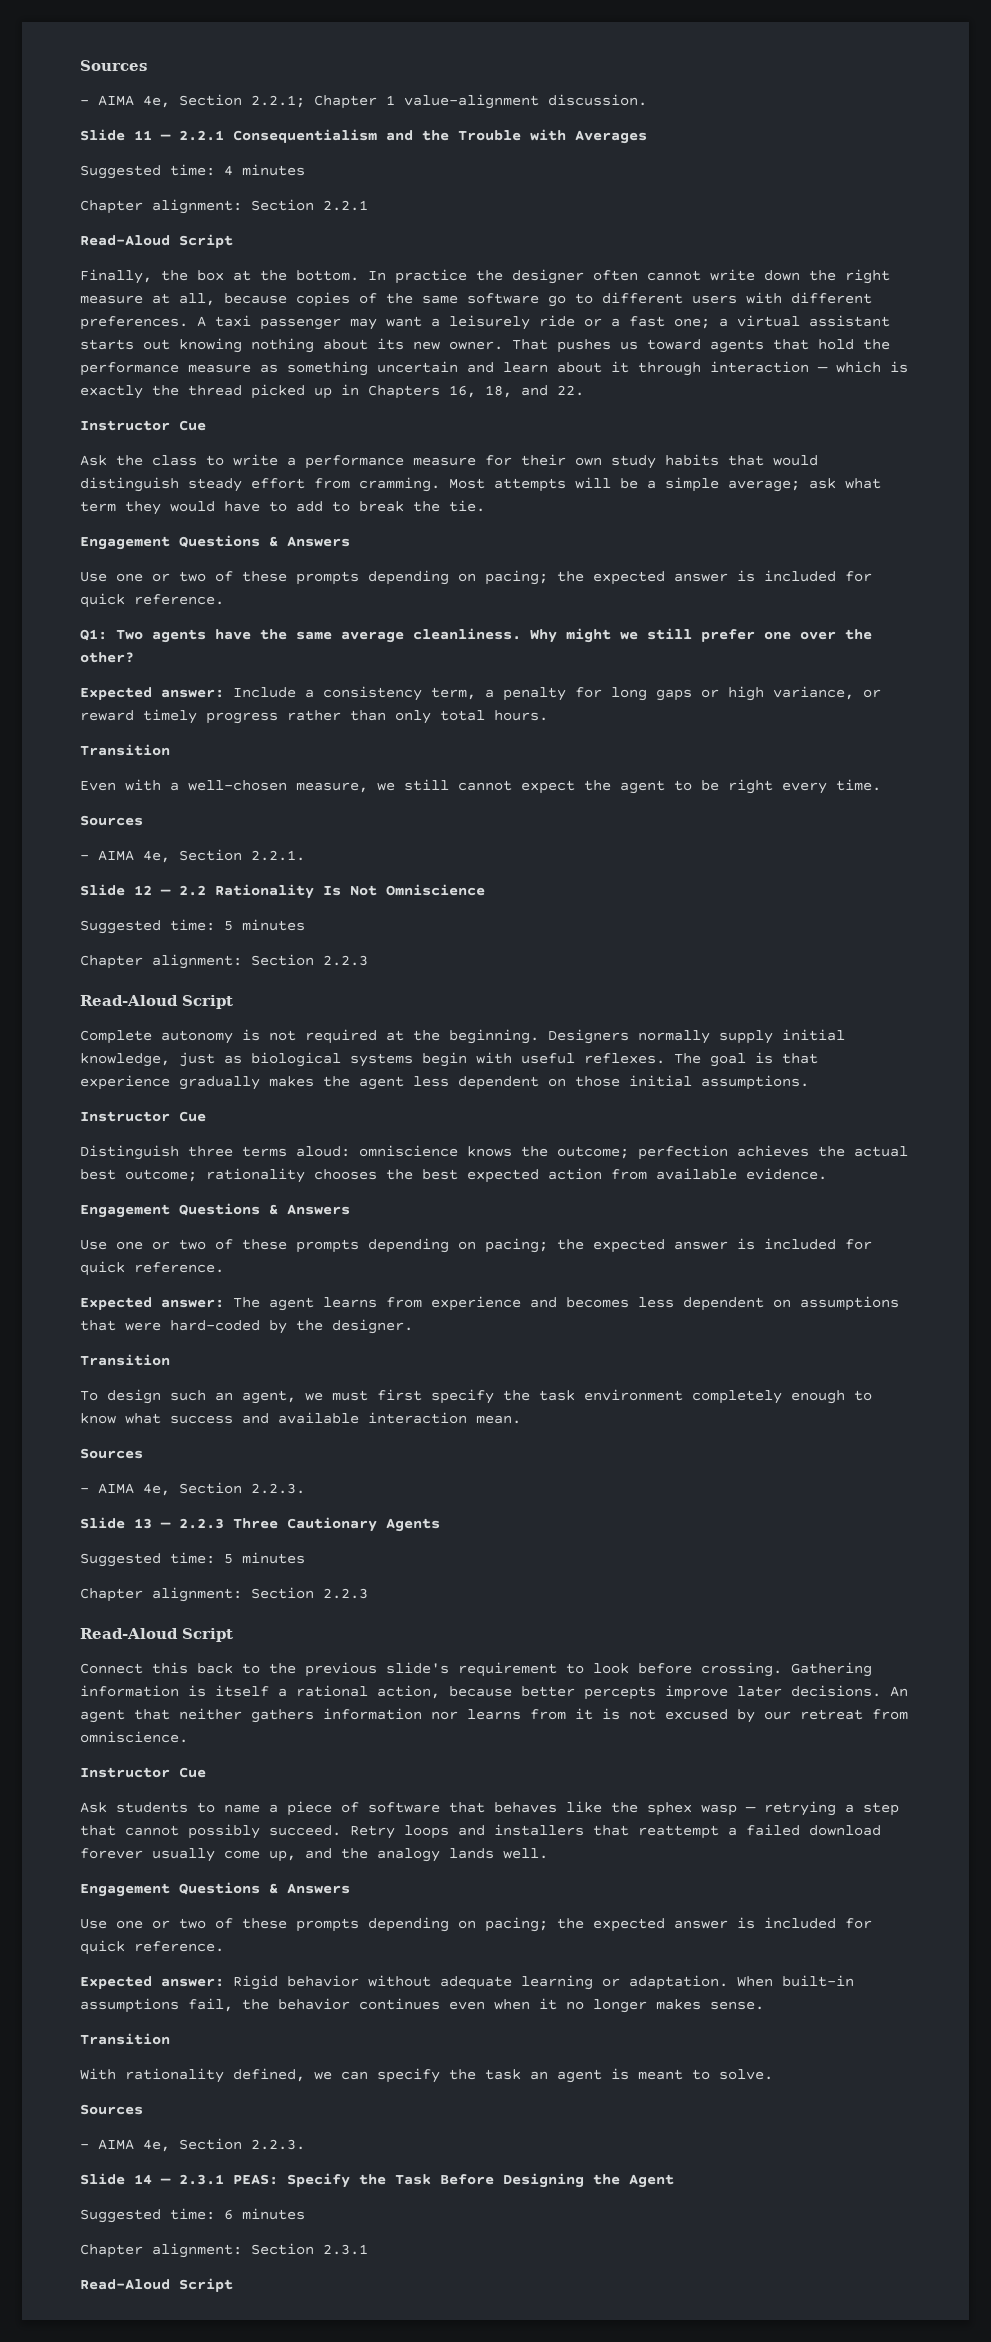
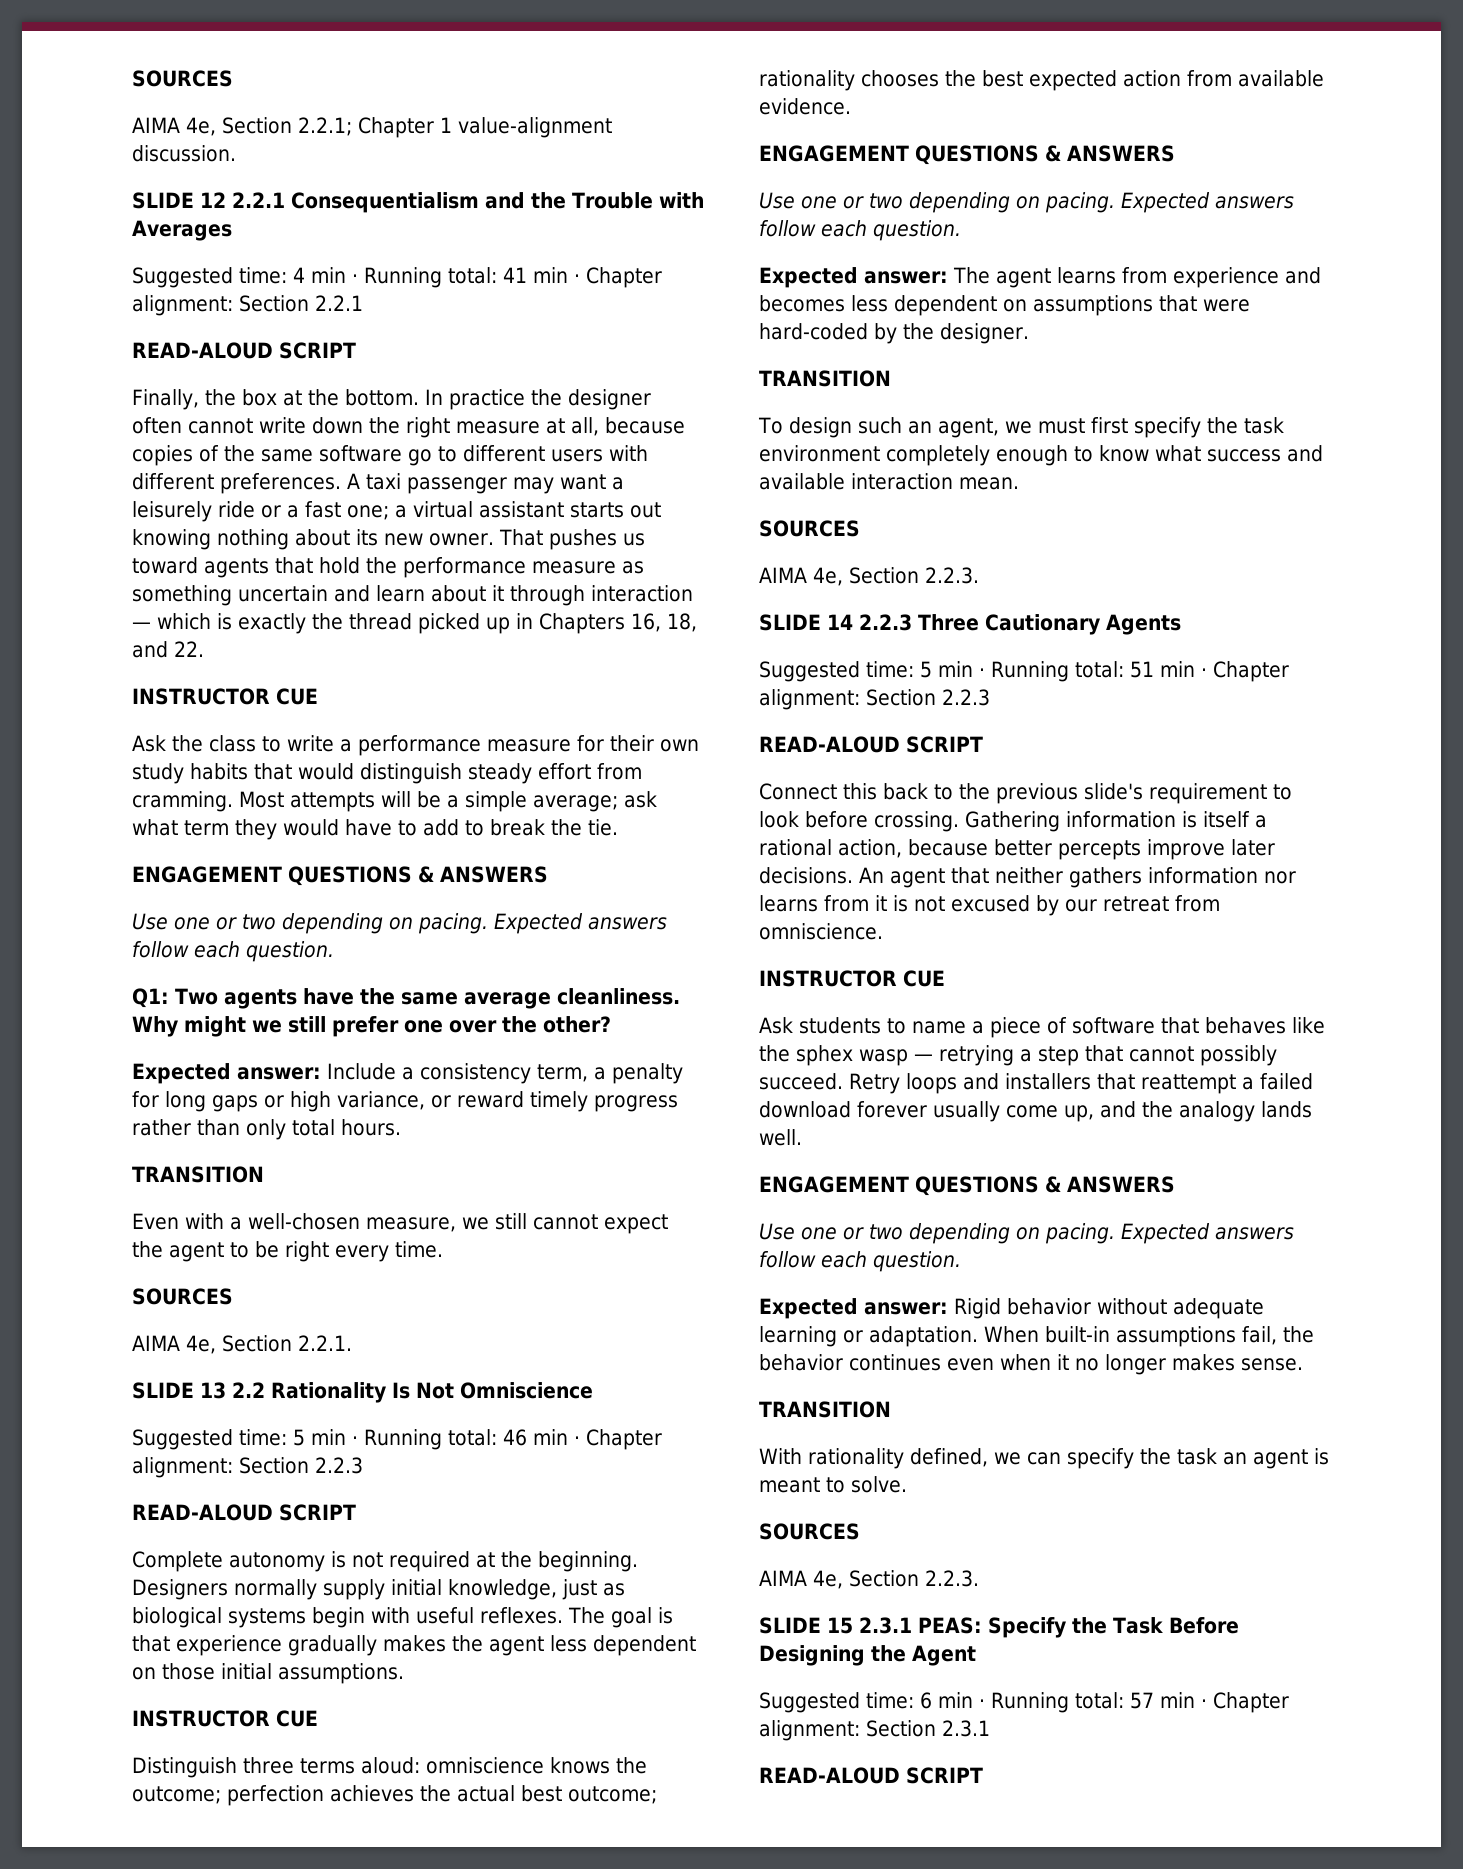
[80,60,147,71] [80,100,89,105] Sources // - -> [132,70,233,87] SOURCES //
[80,129,171,141] Slide 11 — -> [132,192,226,209] SLIDE 12
[242,164,305,176] minutes // -> [311,267,580,288] min · Running total: 41 min ·
[80,234,233,248] Read-Aloud Script -> [132,342,356,359] READ-ALOUD SCRIPT
[80,420,206,431] Instructor Cue -> [132,688,318,705] INSTRUCTOR CUE
[80,535,350,550] [80,570,872,585] [80,593,224,608] Engagement Questions & Answers // Use one or two of these prompts depending on pacing; the expected answer is included for quick reference. -> [132,866,548,886] [132,913,667,934] [132,941,334,962] ENGAGEMENT QUESTIONS & ANSWERS // Use one or two depending on pacing. Expected answers follow each question.
[80,744,170,756] Transition -> [132,1166,264,1183] TRANSITION
[80,815,143,826] [80,855,89,860] Sources // - -> [132,1288,233,1305] SOURCES //
[80,884,171,896] Slide 12 — -> [132,1382,226,1399] SLIDE 13
[242,919,305,931] [80,954,368,969] [80,995,233,1009] minutes // Chapter alignment: Section 2.2.3 // Read-Aloud Script -> [311,1429,662,1450] [132,1457,363,1478] [132,1504,356,1521] min · Running total: 46 min · Chapter alignment: Section 2.2.3 // READ-ALOUD SCRIPT
[80,1111,206,1122] Instructor Cue -> [132,1710,318,1727] INSTRUCTOR CUE
[80,1203,350,1218] [80,1238,872,1253] [80,1261,224,1276] Engagement Questions & Answers // Use one or two of these prompts depending on pacing; the expected answer is included for quick reference. -> [759,145,1175,165] [759,192,1294,213] [759,220,961,241] ENGAGEMENT QUESTIONS & ANSWERS // Use one or two depending on pacing. Expected answers follow each question.
[80,1354,170,1366] Transition -> [759,370,891,387] TRANSITION
[80,1448,143,1459] [80,1482,305,1496] [80,1517,171,1529] Sources // - AIMA 4e, Section 2.2.3. // Slide 13 — -> [759,520,860,537] [759,567,979,586] [759,614,853,631] SOURCES // AIMA 4e, Section 2.2.3. // SLIDE 14
[242,1552,305,1564] [80,1587,368,1602] [80,1628,233,1642] minutes // Chapter alignment: Section 2.2.3 // Read-Aloud Script -> [938,661,1289,682] [759,689,990,710] [759,736,983,753] min · Running total: 51 min · Chapter alignment: Section 2.2.3 // READ-ALOUD SCRIPT
[80,1767,206,1778] Instructor Cue -> [759,970,945,987] INSTRUCTOR CUE
[80,1882,350,1897] [80,1917,872,1932] [80,1940,224,1955] Engagement Questions & Answers // Use one or two of these prompts depending on pacing; the expected answer is included for quick reference. -> [759,1176,1175,1196] [759,1223,1294,1244] [759,1251,961,1272] ENGAGEMENT QUESTIONS & ANSWERS // Use one or two depending on pacing. Expected answers follow each question.
[80,2033,170,2045] Transition -> [759,1401,891,1418] TRANSITION
[80,2104,143,2115] [80,2138,305,2152] [80,2173,171,2185] Sources // - AIMA 4e, Section 2.2.3. // Slide 14 — -> [759,1523,860,1540] [759,1570,979,1589] [759,1617,853,1634] SOURCES // AIMA 4e, Section 2.2.3. // SLIDE 15
[242,2208,305,2220] minutes // -> [938,1692,1207,1713] min · Running total: 57 min ·
[80,2278,233,2292] Read-Aloud Script -> [759,1767,983,1784] READ-ALOUD SCRIPT

